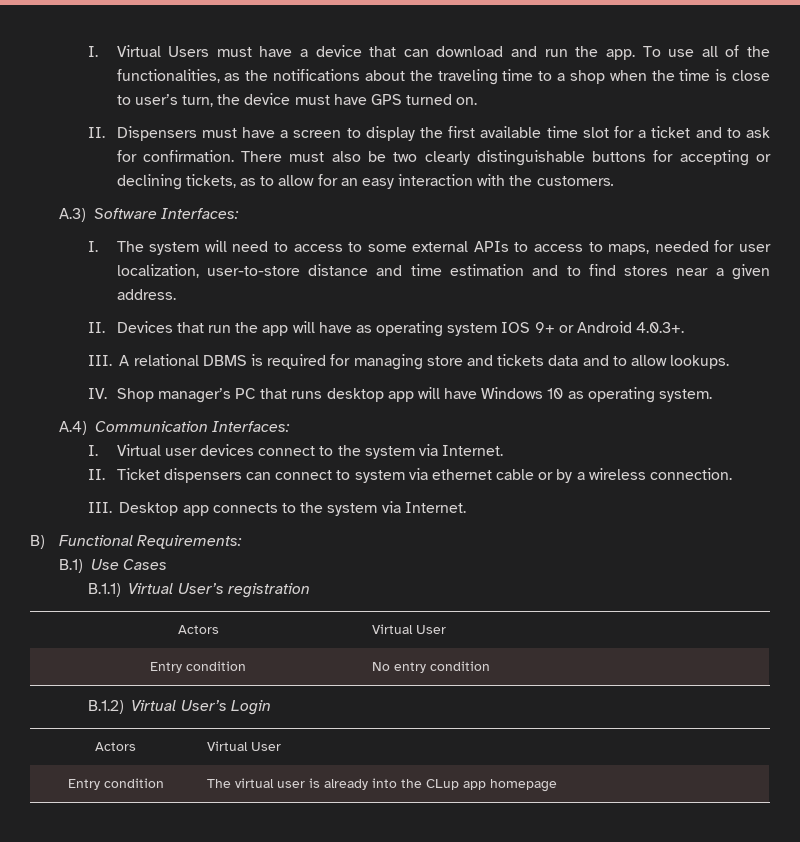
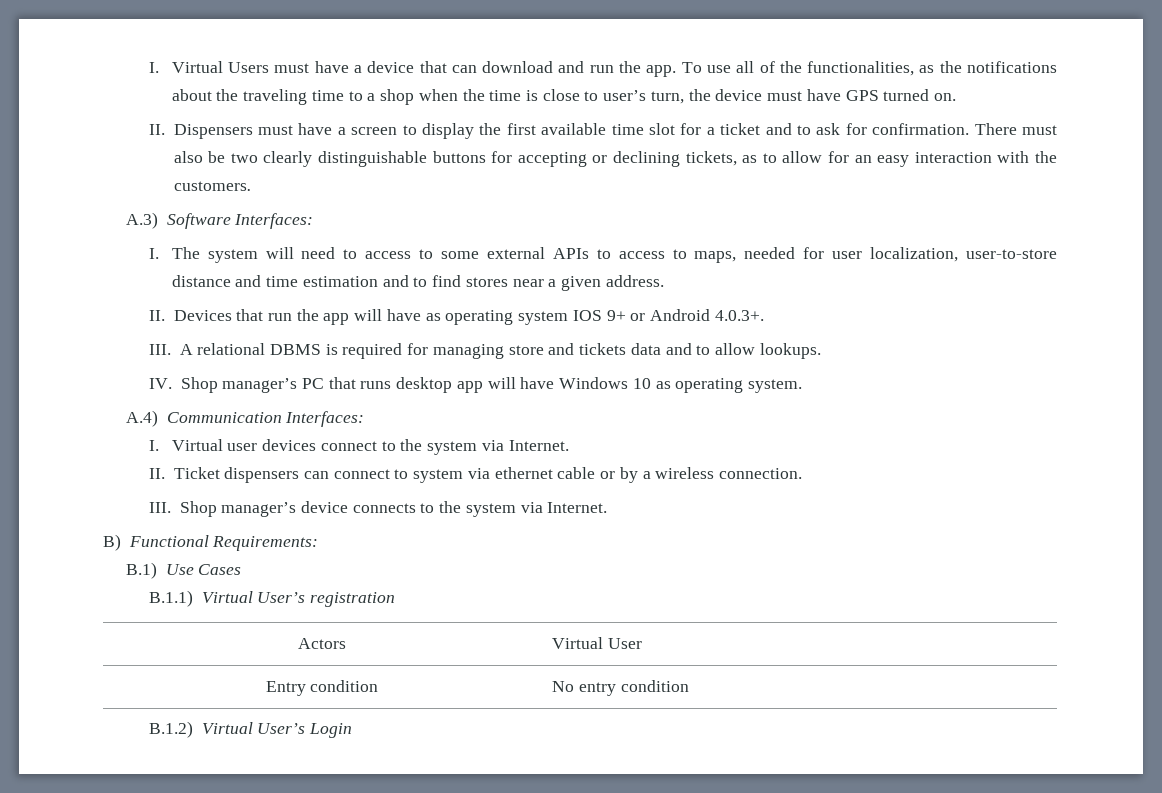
[119,502,209,516] Desktop app -> [179,501,349,517] Shop manager’s device
[95,742,136,751] [206,741,281,751] [67,778,164,790] [206,778,557,792] // Actors | Virtual User // Entry condition | The virtual user is already into the CLup app homepage -> (353, 730) none

